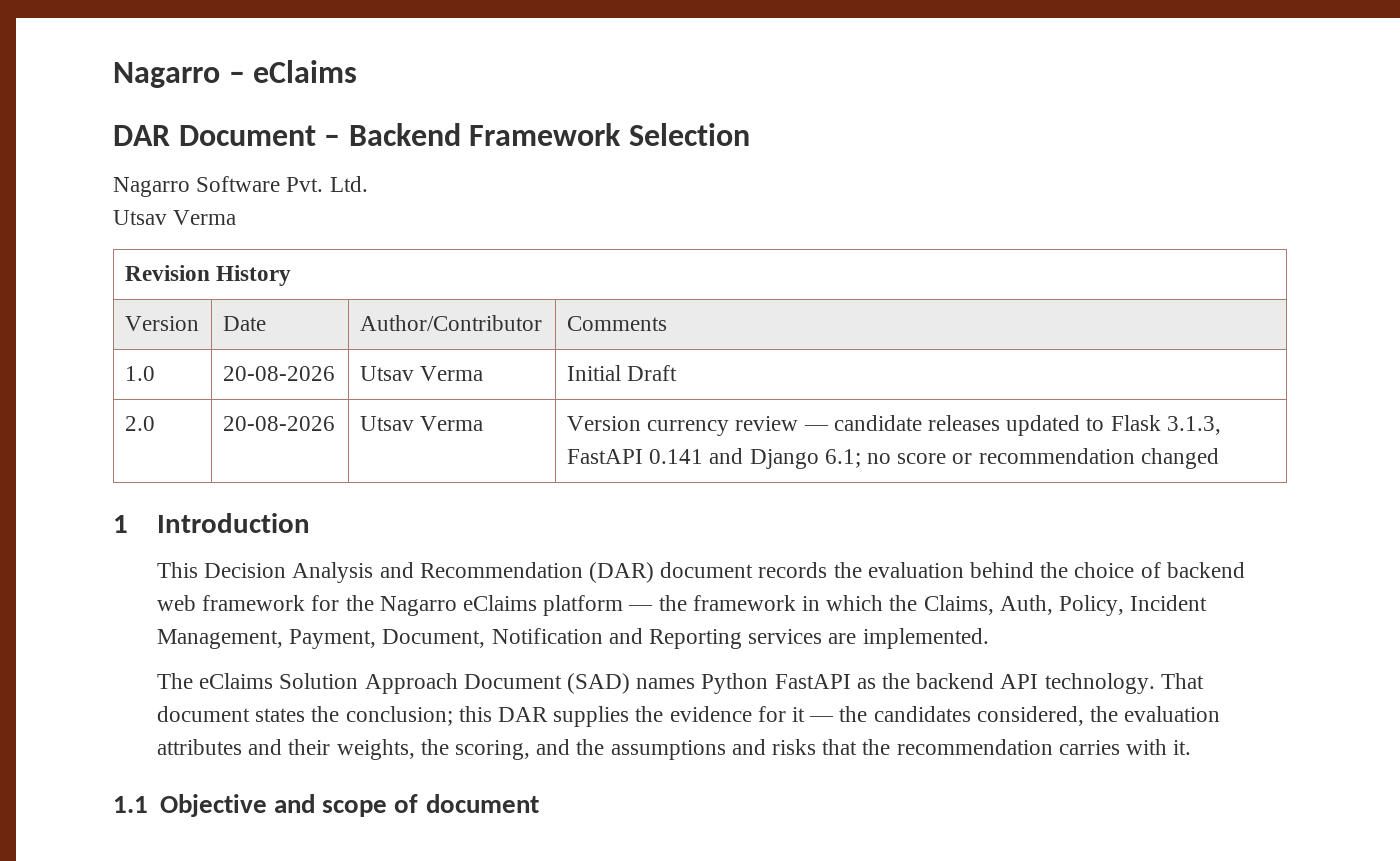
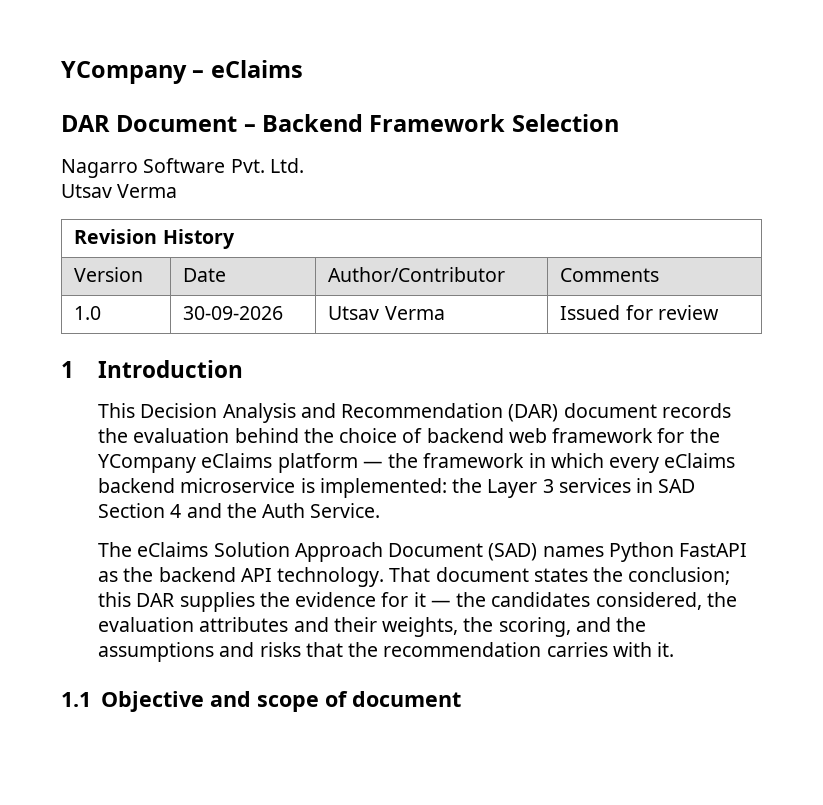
[113,62,220,88] Nagarro -> [61,61,187,84] YCompany
[222,366,335,381] [359,366,484,381] [566,365,678,381] [124,416,155,431] [222,416,335,431] [359,416,484,431] [566,415,1221,436] [566,448,1219,469] 20-08-2026 | Utsav Verma | Initial Draft // 2.0 | 20-08-2026 | Utsav Verma | Version currency review — candidate releases updated to Flask 3.1.3, FastAPI 0.141 and Django 6.1; no score or recommendation changed -> [183,306,284,320] [328,306,445,320] [560,305,719,320] 30-09-2026 | Utsav Verma | Issued for review
[379,596,457,616] Nagarro -> [98,454,197,473] YCompany
[889,595,1208,616] [156,628,989,649] the Claims, Auth, Policy, Incident Management, Payment, Document, Notification and Reporting services are implemented. -> [609,453,736,473] [98,478,696,498] [98,503,381,518] every eClaims backend microservice is implemented: the Layer 3 services in SAD Section 4 and the Auth Service.

